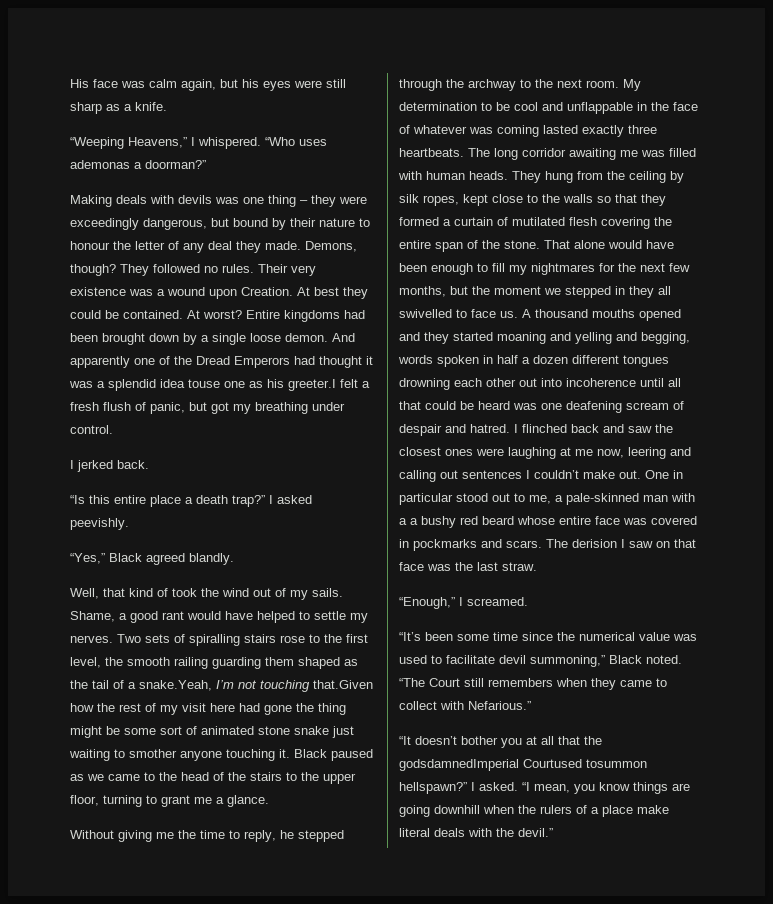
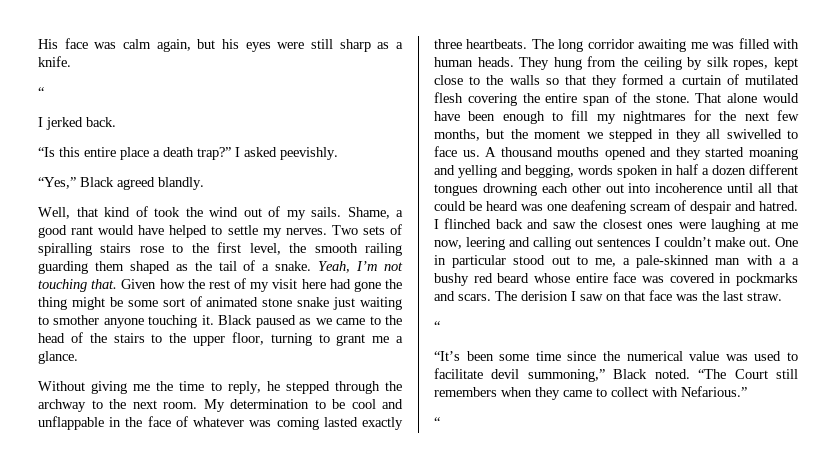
[70,137,327,149] [70,160,206,169] [70,195,367,207] [70,218,370,230] [70,241,357,253] [70,264,316,276] [70,287,368,299] [70,310,365,322] [70,333,355,345] [70,356,373,368] [69,379,370,391] [70,402,345,414] [70,425,113,434] “Weeping Heavens,” I whispered. “Who uses ademonas a doorman?” // Making deals with devils was one thing – they were exceedingly dangerous, but bound by their nature to honour the letter of any deal they made. Demons, though? They followed no rules. Their very existence was a wound upon Creation. At best they could be contained. At worst? Entire kingdoms had been brought down by a single loose demon. And apparently one of the Dread Emperors had thought it was a splendid idea touse one as his greeter.I felt a fresh flush of panic, but got my breathing under control. -> [38,87,44,97] “
[139,680,212,691] snake.Yeah, -> [275,261,351,273] snake. Yeah,
[313,680,373,689] that.Given -> [91,279,157,289] that. Given
[399,597,528,609] “Enough,” I screamed. -> [434,321,440,331] “
[399,736,602,748] [399,759,647,771] [399,782,690,794] [399,805,669,817] [399,828,553,837] “It doesn’t bother you at all that the godsdamnedImperial Courtused tosummon hellspawn?” I asked. “I mean, you know things are going downhill when the rulers of a place make literal deals with the devil.” -> [434,417,440,427] “

